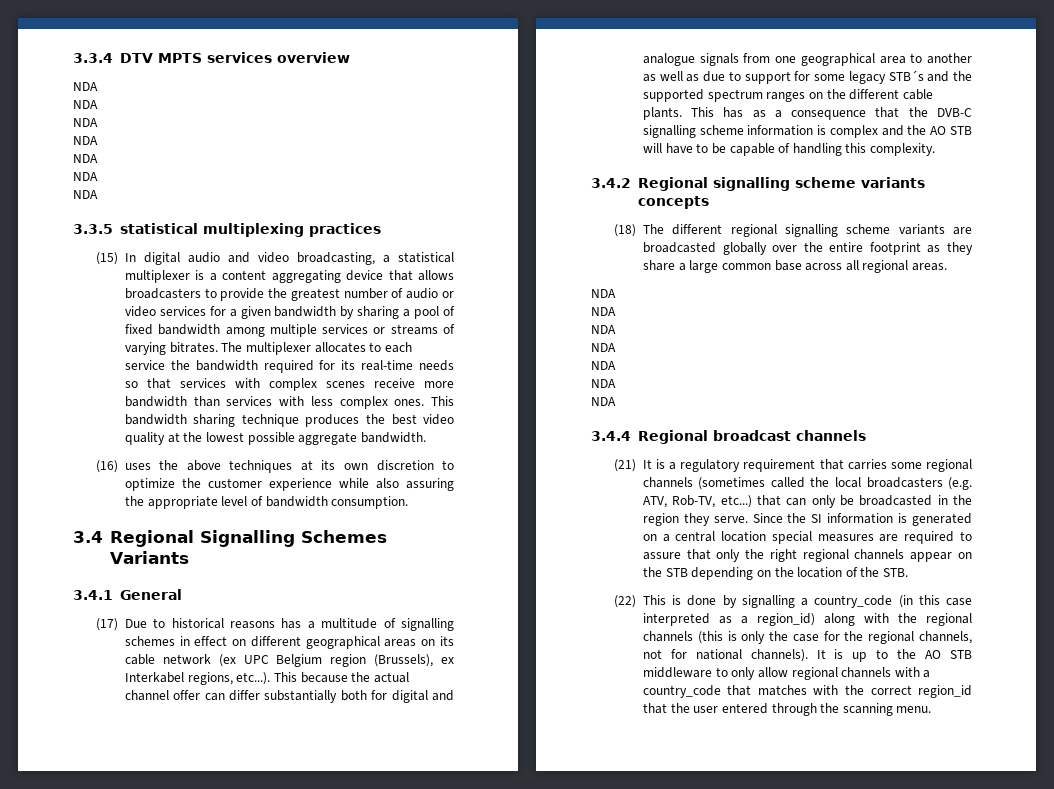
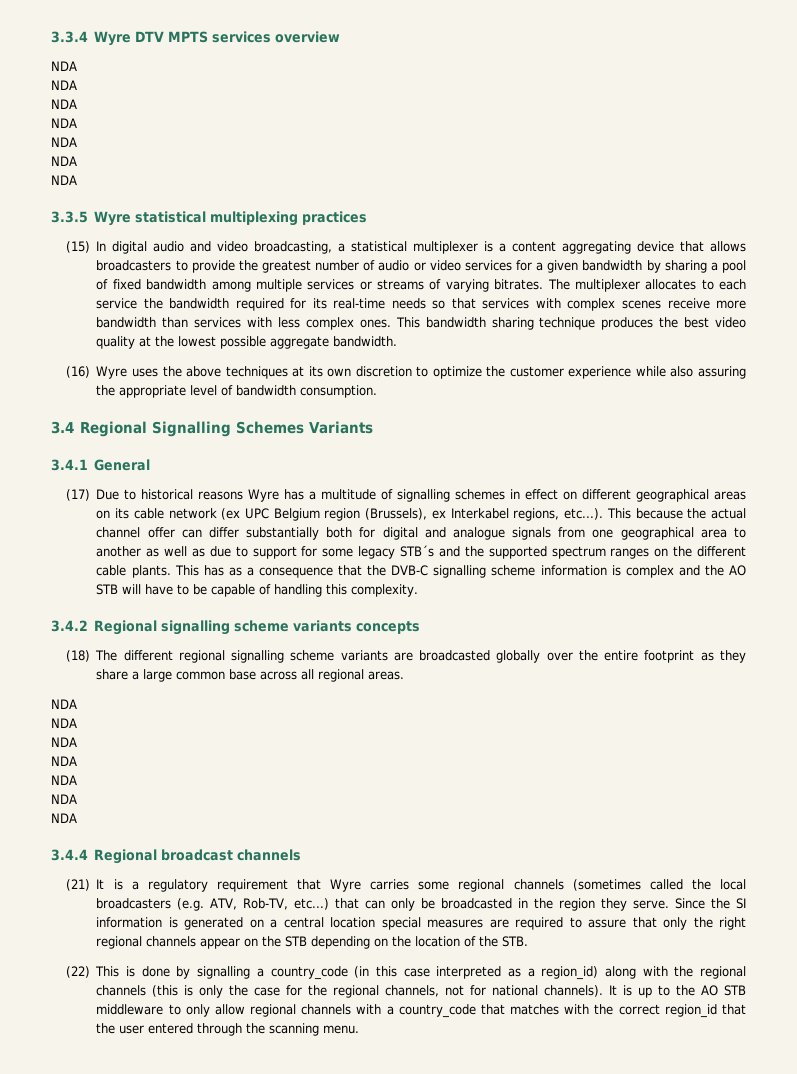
(113, 58) none -> [94,31,132,46] Wyre
(113, 229) none -> [94,211,132,226] Wyre
(119, 466) none -> [96,366,128,379] Wyre
(276, 625) none -> [248,489,280,502] Wyre
(844, 464) none -> [330,879,362,892] Wyre

